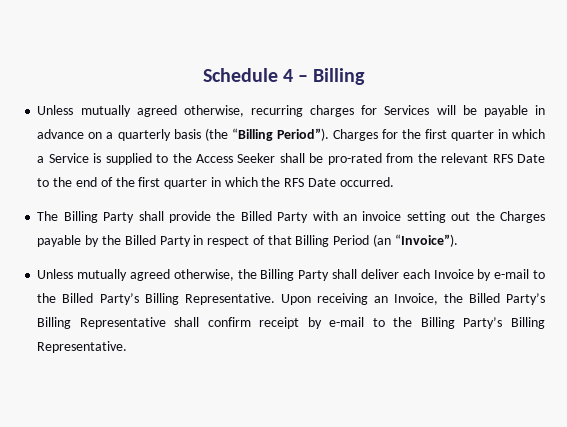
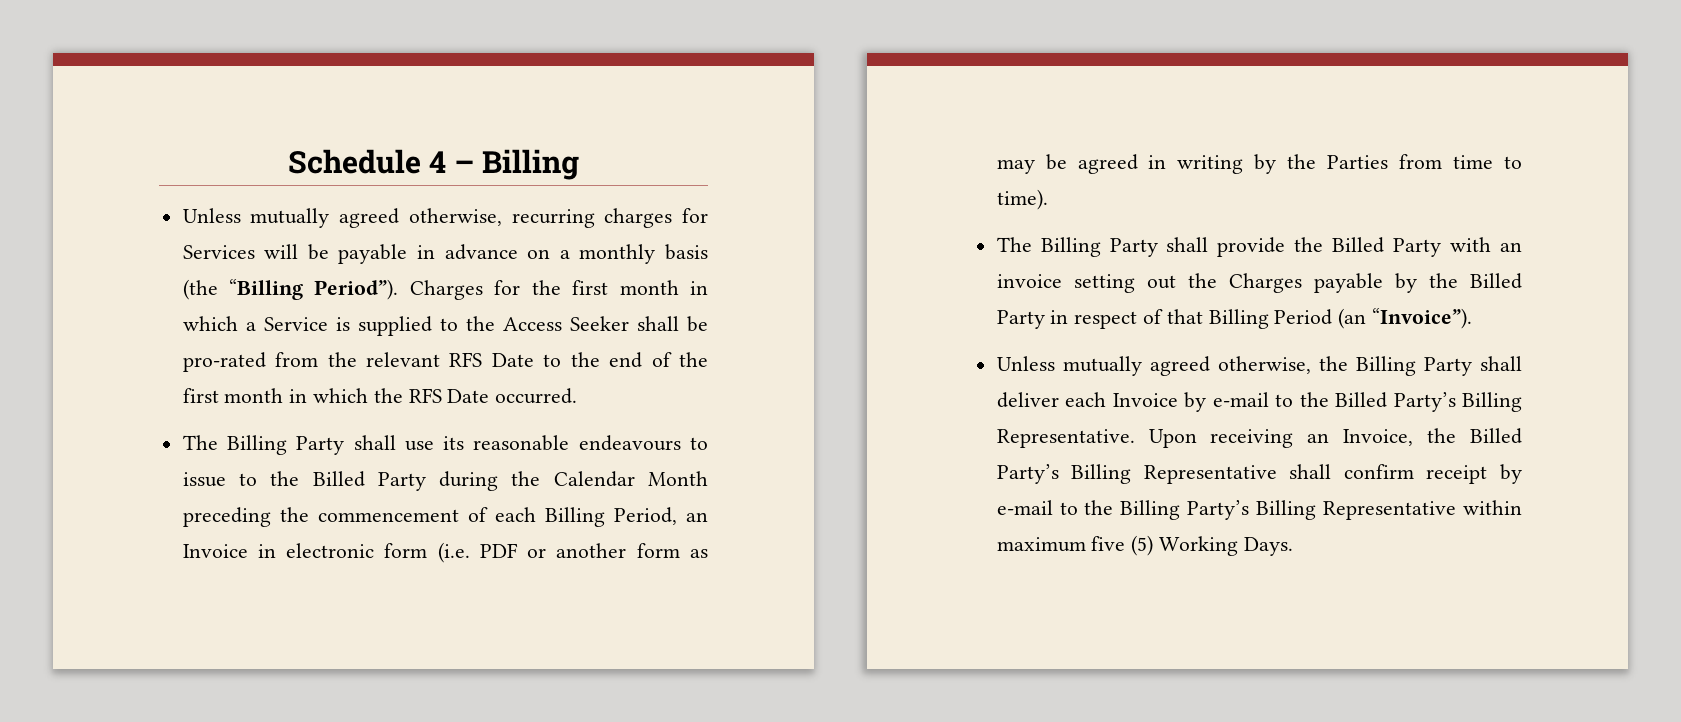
[117,129,171,141] quarterly -> [579,244,656,264] monthly
[450,130,494,141] quarter -> [619,280,679,295] month
[164,178,208,189] quarter -> [224,388,284,403] month
(394, 182) none -> [182,435,708,455] [182,471,708,491] [182,507,708,527] [182,542,709,563] [996,154,1522,174] [996,189,1048,210] // The Billing Party shall use its reasonable endeavours to issue to the Billed Party during the Calendar Month preceding the commencement of each Billing Period, an Invoice in electronic form (i.e. PDF or another form as may be agreed in writing by the Parties from time to time).
[37,341,128,353] Representative. -> [1323,500,1522,520] [996,535,1293,556] Representative within maximum five (5) Working Days.

